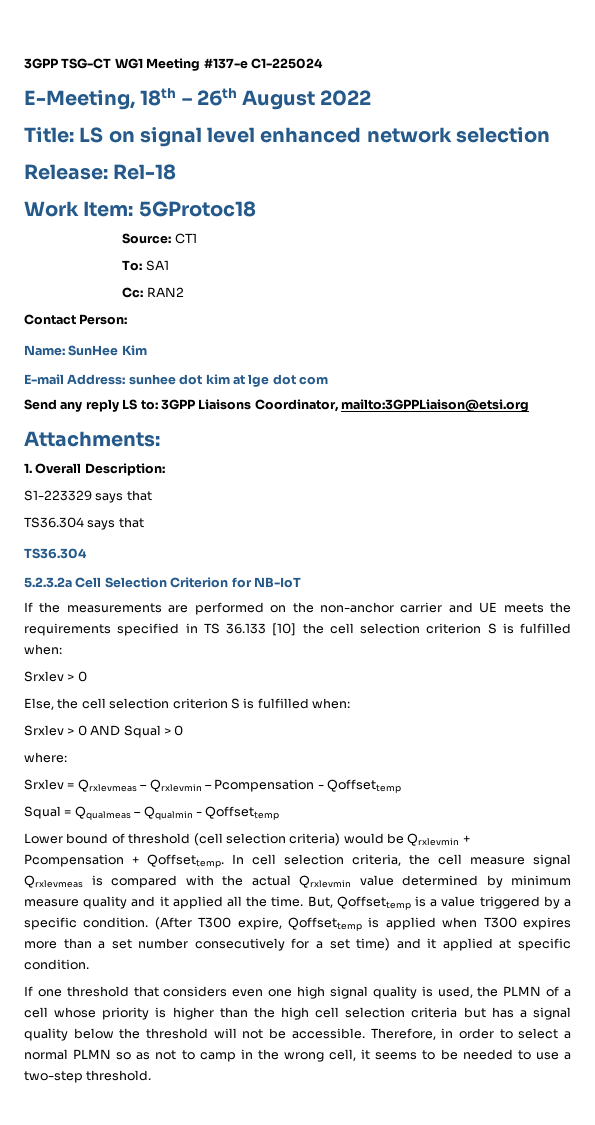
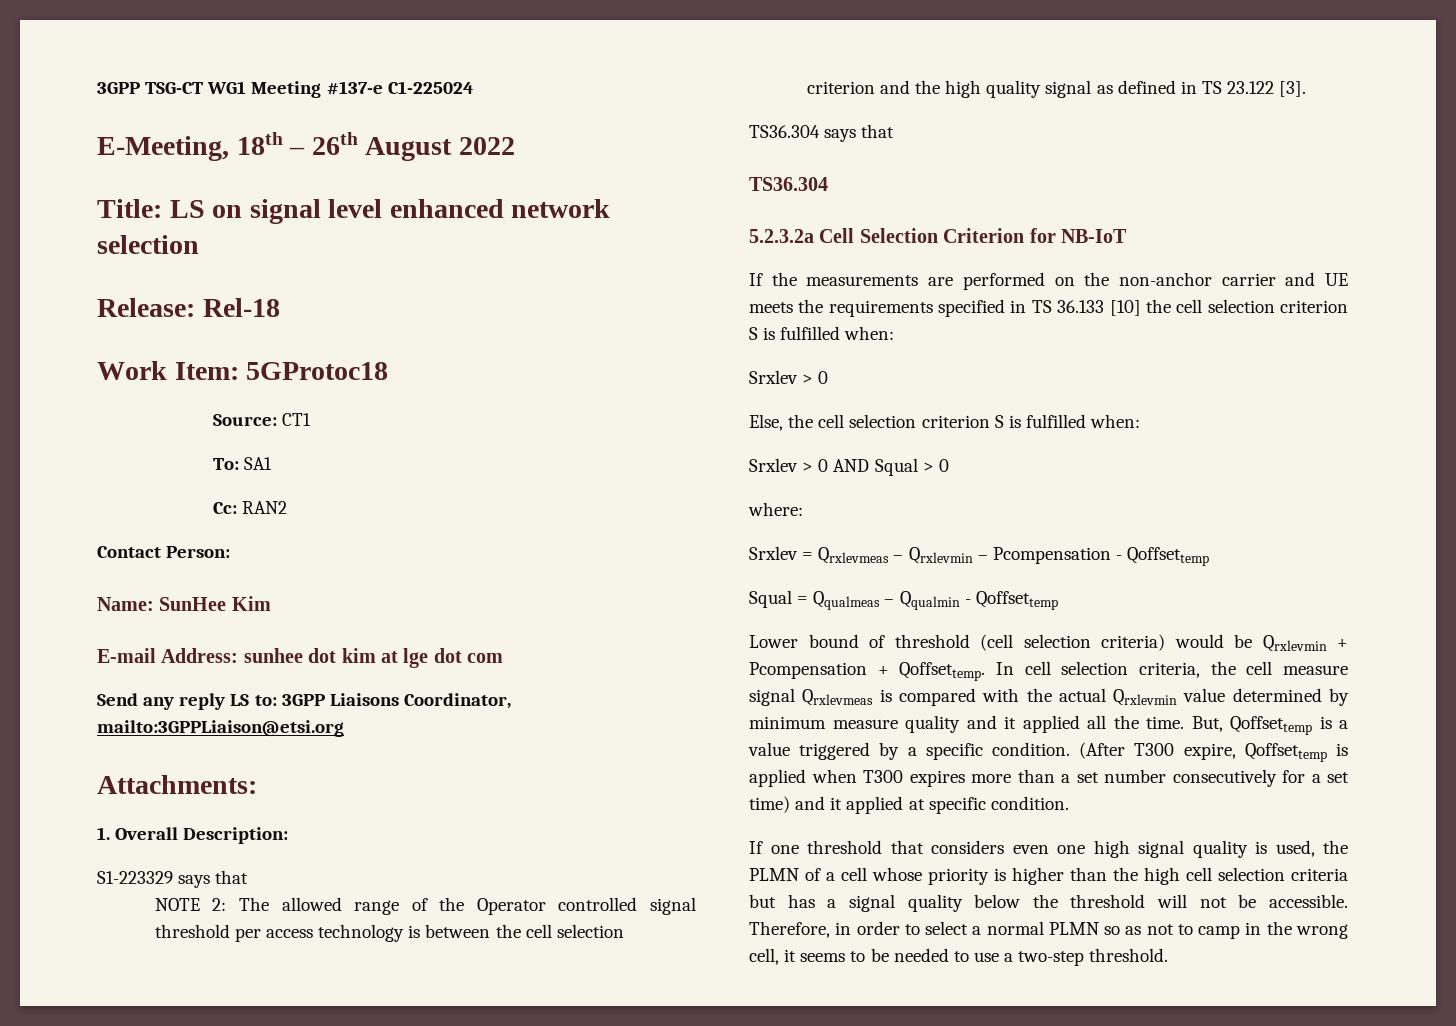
(152, 495) none -> [154,897,697,915] [154,924,624,942] [806,80,1307,98] // NOTE 2: The allowed range of the Operator controlled signal threshold per access technology is between the cell selection criterion and the high quality signal as defined in TS 23.122 [3].

